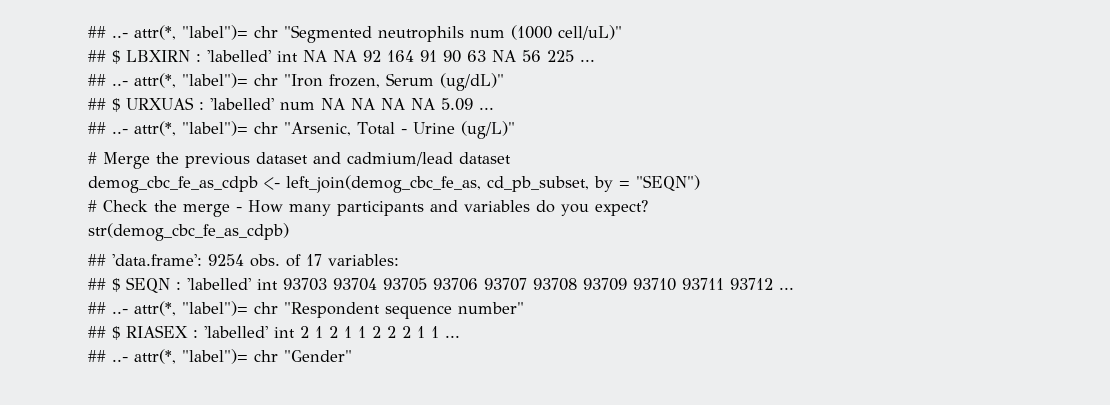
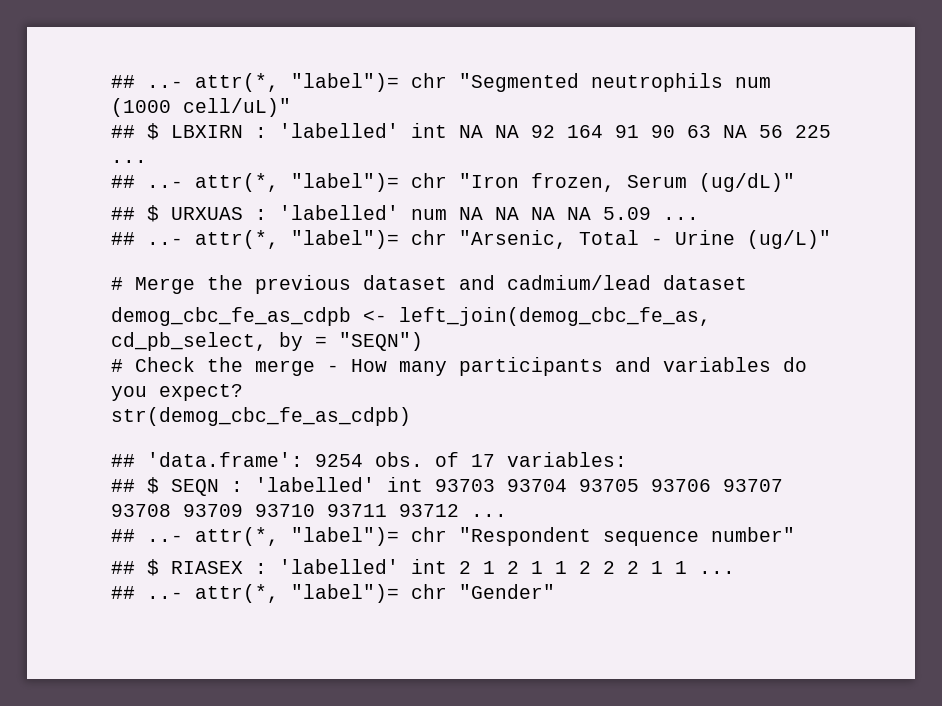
[487,176,589,192] cd_pb_subset, -> [111,332,267,351] cd_pb_select,

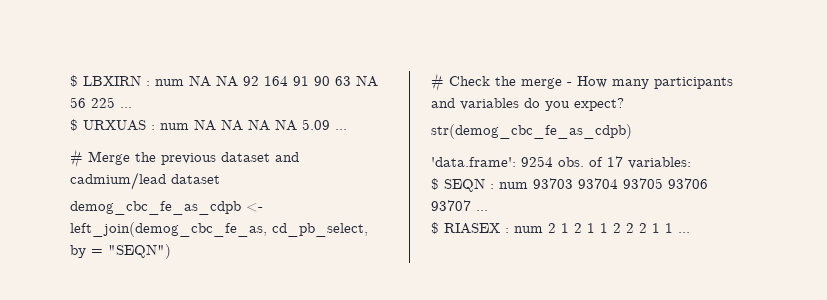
[111,73,771,92] [111,98,291,117] [111,125,135,138] ## ..- attr(*, "label")= chr "Segmented neutrophils num (1000 cell/uL)" // ## -> (70, 81) none
[279,123,447,138] 'labelled' int -> [155,79,184,86] num
[111,173,795,192] [111,207,135,220] ## ..- attr(*, "label")= chr "Iron frozen, Serum (ug/dL)" // ## -> (132, 107) none
[279,205,399,220] 'labelled' -> (155, 127) none
[111,230,831,249] // ## ..- attr(*, "label")= chr "Arsenic, Total - Urine (ug/L)" -> (347, 129) none
[111,454,135,467] ## -> (632, 131) none
[111,479,135,492] ## -> (691, 163) none
[255,477,423,492] 'labelled' int -> [499,182,528,189] num
[111,504,507,517] [111,527,795,546] [111,561,135,574] 93708 93709 93710 93711 93712 ... // ## ..- attr(*, "label")= chr "Respondent sequence number" // ## -> [476,210,488,211] ... //
[279,559,447,574] 'labelled' int -> [514,226,543,233] num
[111,584,555,603] // ## ..- attr(*, "label")= chr "Gender" -> (690, 232) none

